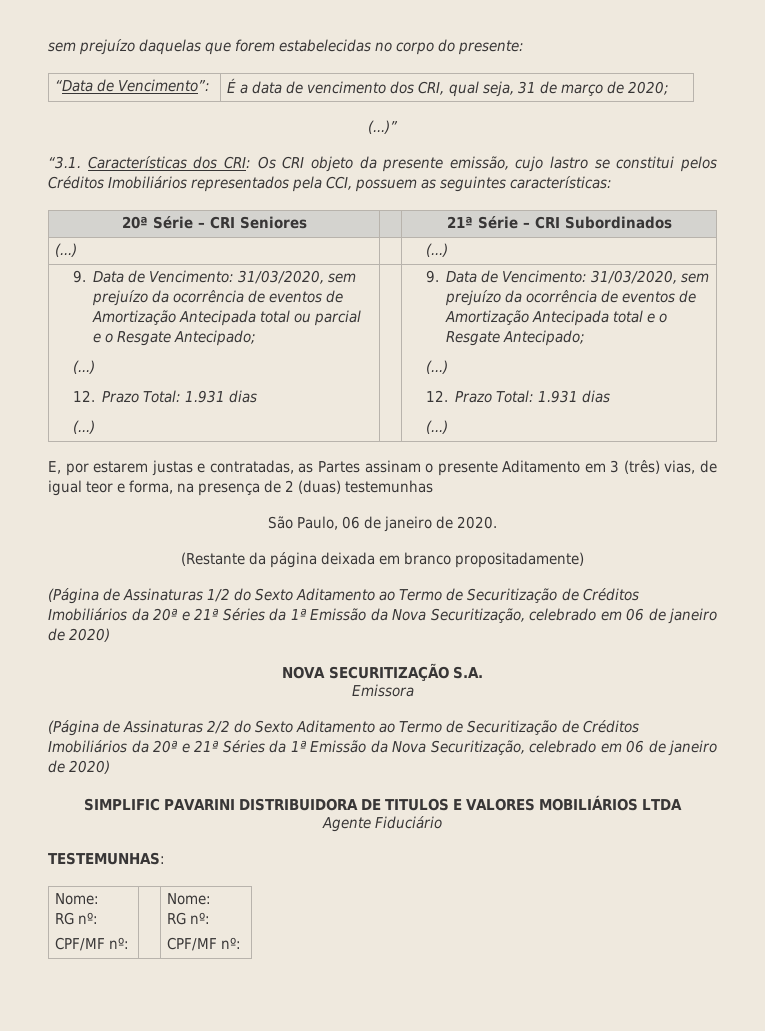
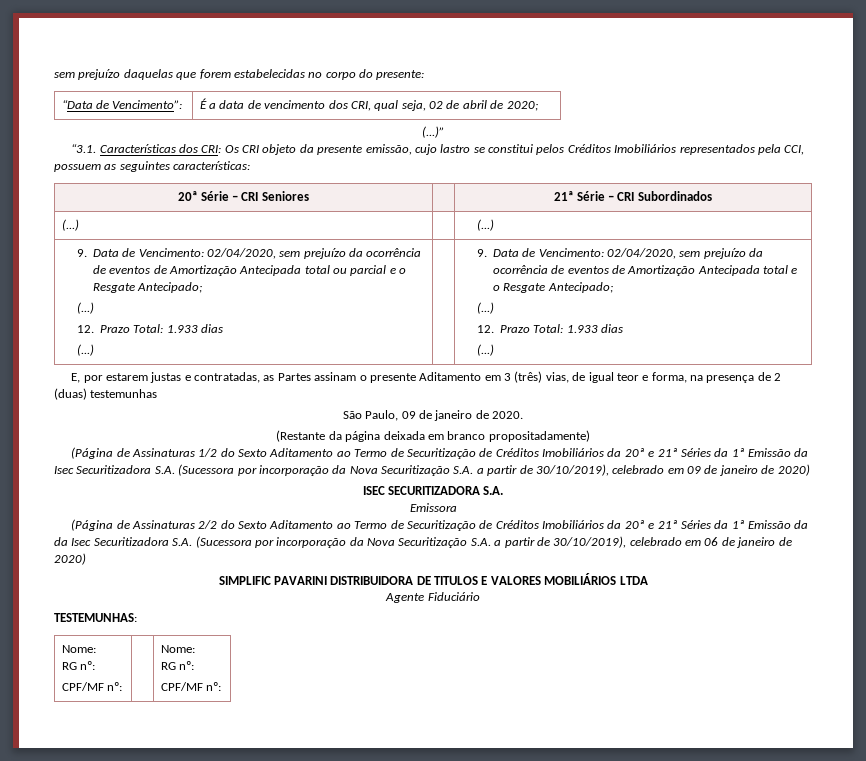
[517,81,603,96] 31 de março -> [428,100,487,109] 02 de abril
[238,270,325,284] 31/03/2020, -> [206,248,276,259] 02/04/2020,
[185,390,226,403] 1.931 -> [166,325,198,333] 1.933
[591,270,678,284] 31/03/2020, -> [606,248,676,259] 02/04/2020,
[538,390,579,403] 1.931 -> [566,325,598,333] 1.933
[341,516,360,529] 06 -> [401,411,416,419] 09
[392,608,717,624] [48,628,111,642] [282,663,449,681] Nova Securitização, celebrado em 06 de janeiro de 2020) // NOVA SECURITIZAÇÃO -> [54,464,810,476] [362,486,480,495] Isec Securitizadora S.A. (Sucessora por incorporação da Nova Securitização S.A. a partir de 30/10/2019), celebrado em 09 de janeiro de 2020) // ISEC SECURITIZADORA
[392,740,525,755] Nova Securitização, -> [54,536,627,548] da Isec Securitizadora S.A. (Sucessora por incorporação da Nova Securitização S.A. a partir de 30/10/2019),

